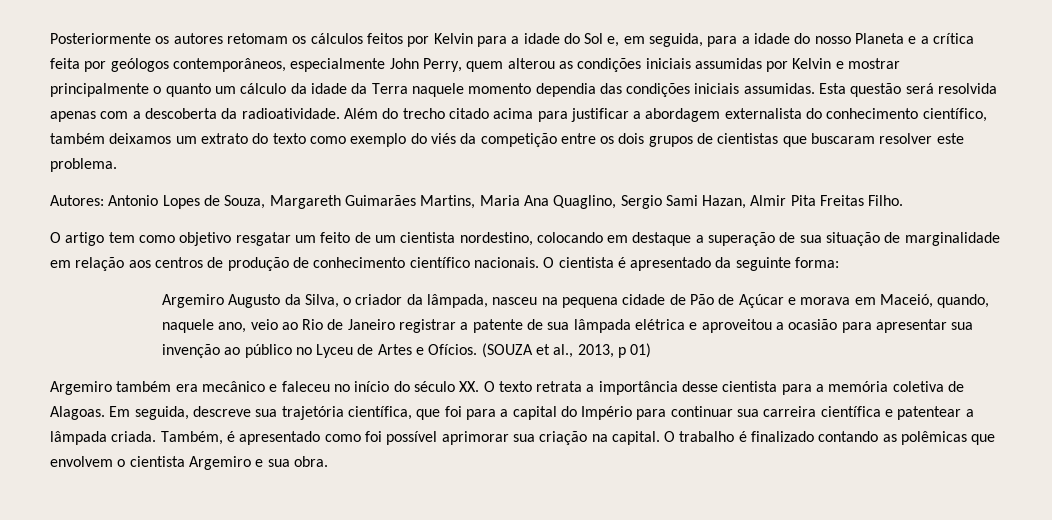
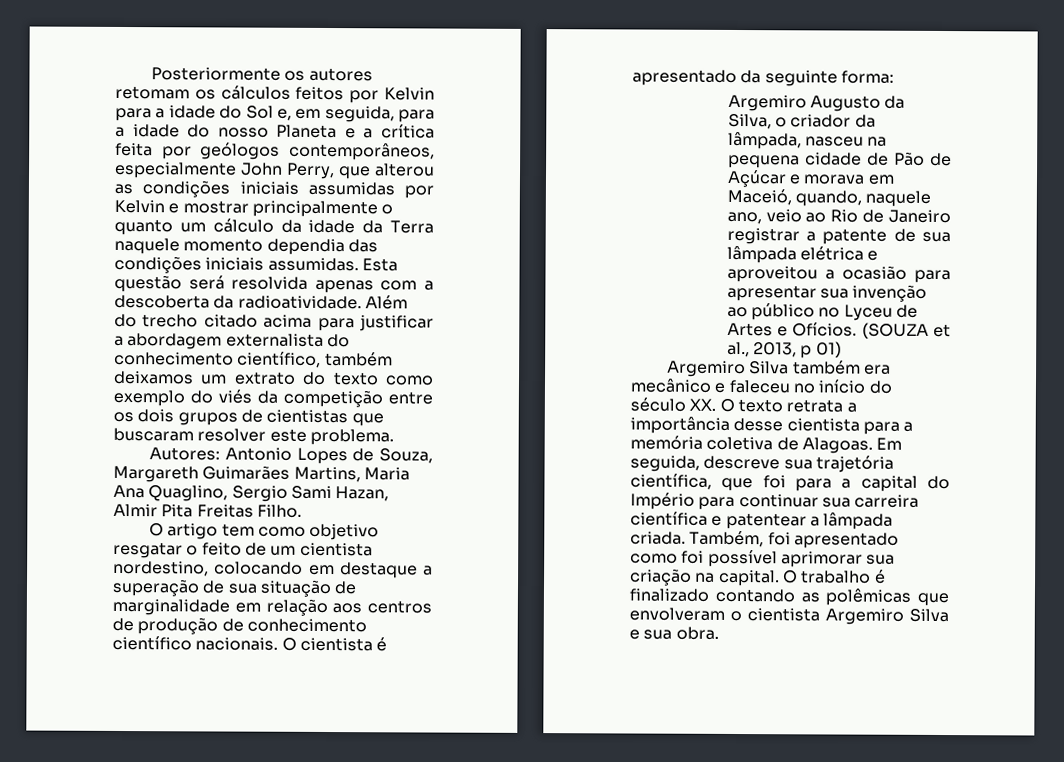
[466,61,504,72] quem -> [338,166,371,180] que
[294,235,316,243] um -> [186,545,199,556] o
(112, 388) none -> [749,361,790,375] Silva
[226,431,235,442] é -> [767,532,791,546] foi
[50,456,113,467] envolvem -> [629,607,725,621] envolveram
(251, 463) none -> [909,608,949,623] Silva

